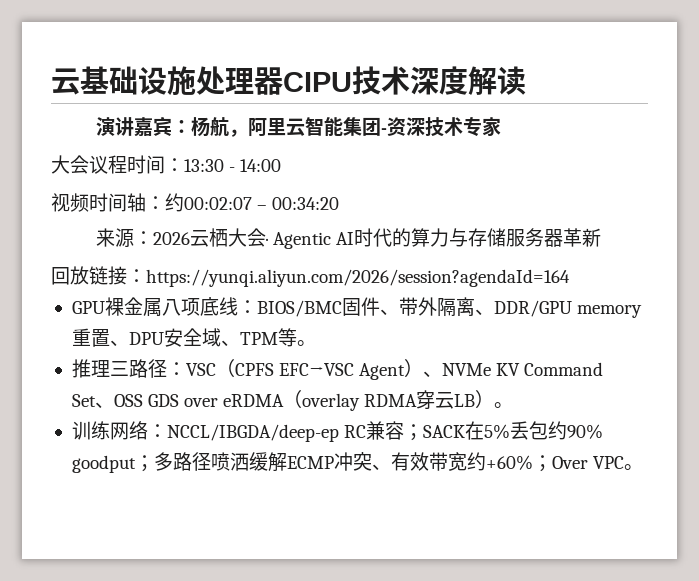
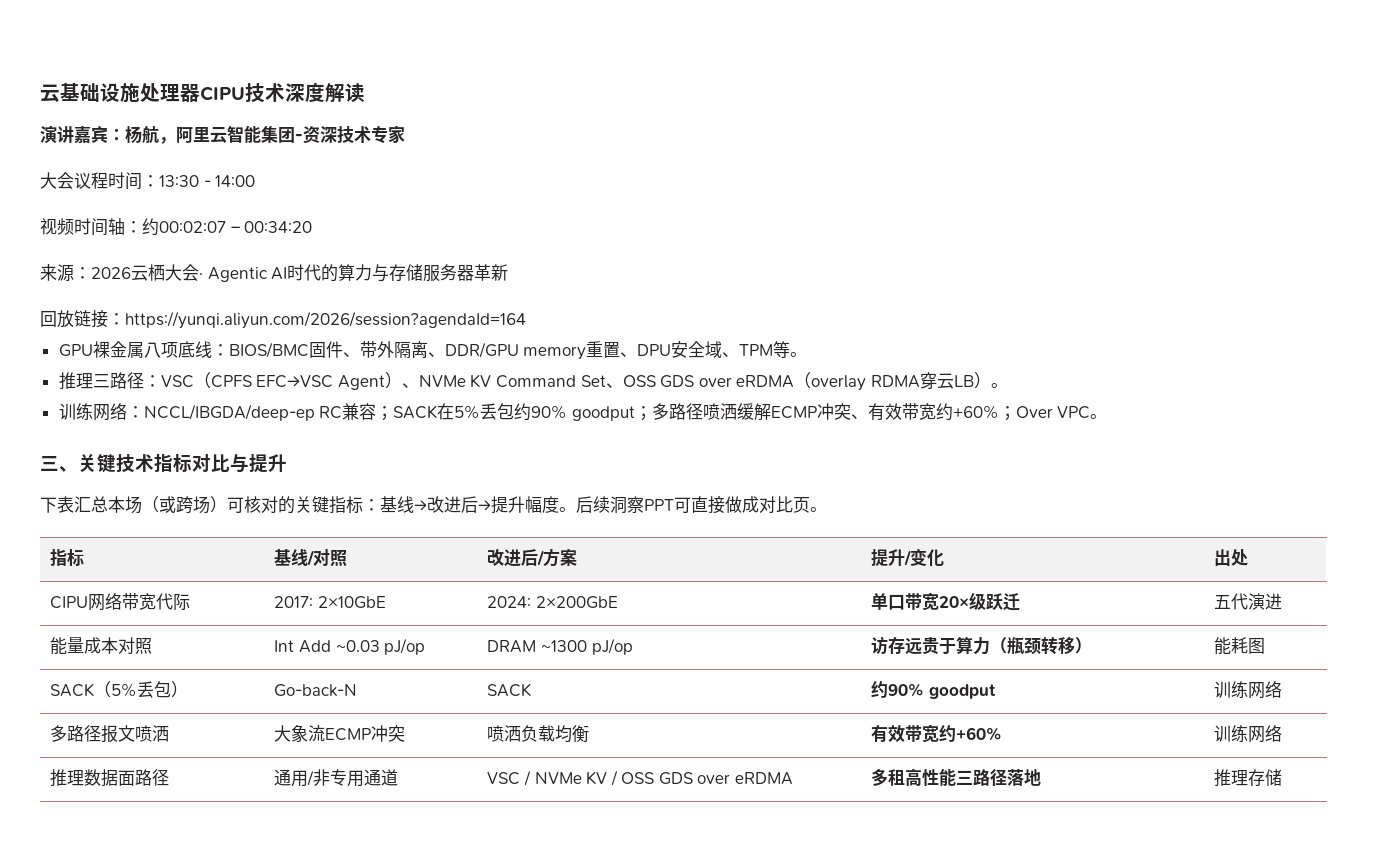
(644, 467) none -> [40,453,287,473] [40,496,827,514] [50,549,85,566] [274,549,348,567] [487,548,578,567] [871,548,945,567] [1214,549,1249,566] [50,593,191,611] [274,596,386,609] [487,596,618,609] [871,592,1021,611] [1214,593,1283,610] [50,637,153,655] [274,638,426,655] [487,638,633,655] [871,636,1093,655] [1214,637,1266,655] [50,681,189,698] [274,684,358,697] [487,683,532,697] [871,681,996,699] [1214,681,1283,699] [50,725,170,743] [274,725,406,742] [487,725,590,743] [871,724,1003,743] [1214,725,1283,743] [50,769,170,787] [274,769,399,787] [487,770,794,786] [871,768,1042,786] [1214,769,1283,787] // 三、关键技术指标对比与提升 // 下表汇总本场（或跨场）可核对的关键指标：基线→改进后→提升幅度。后续洞察PPT可直接做成对比页。 // 指标 | 基线/对照 | 改进后/方案 | 提升/变化 | 出处 // CIPU网络带宽代际 | 2017: 2×10GbE | 2024: 2×200GbE | 单口带宽20×级跃迁 | 五代演进 // 能量成本对照 | Int Add ~0.03 pJ/op | DRAM ~1300 pJ/op | 访存远贵于算力（瓶颈转移） | 能耗图 // SACK（5%丢包） | Go-back-N | SACK | 约90% goodput | 训练网络 // 多路径报文喷洒 | 大象流ECMP冲突 | 喷洒负载均衡 | 有效带宽约+60% | 训练网络 // 推理数据面路径 | 通用/非专用通道 | VSC / NVMe KV / OSS GDS over eRDMA | 多租高性能三路径落地 | 推理存储

